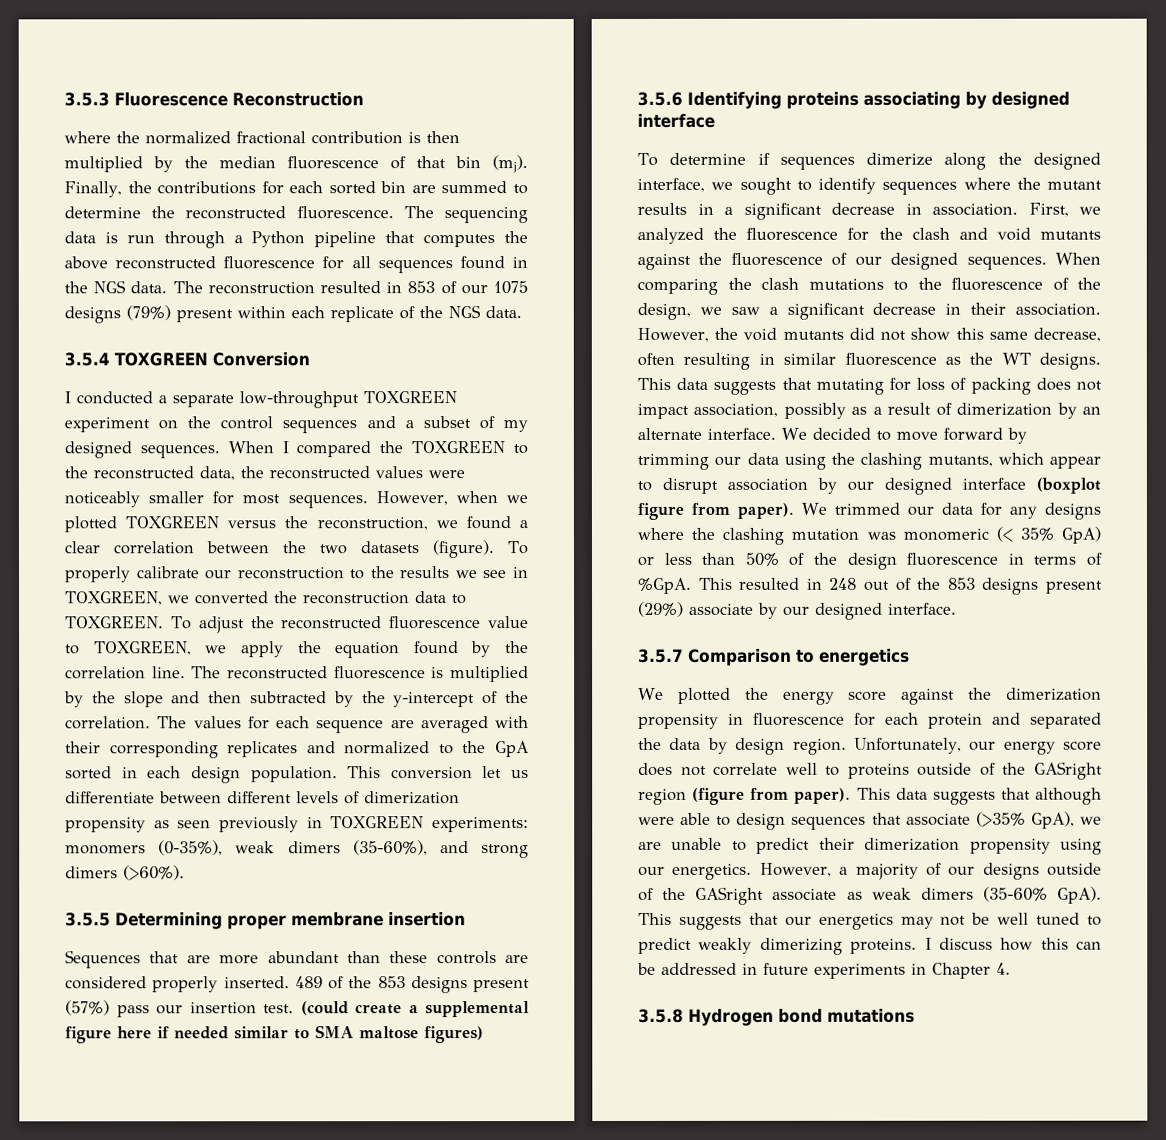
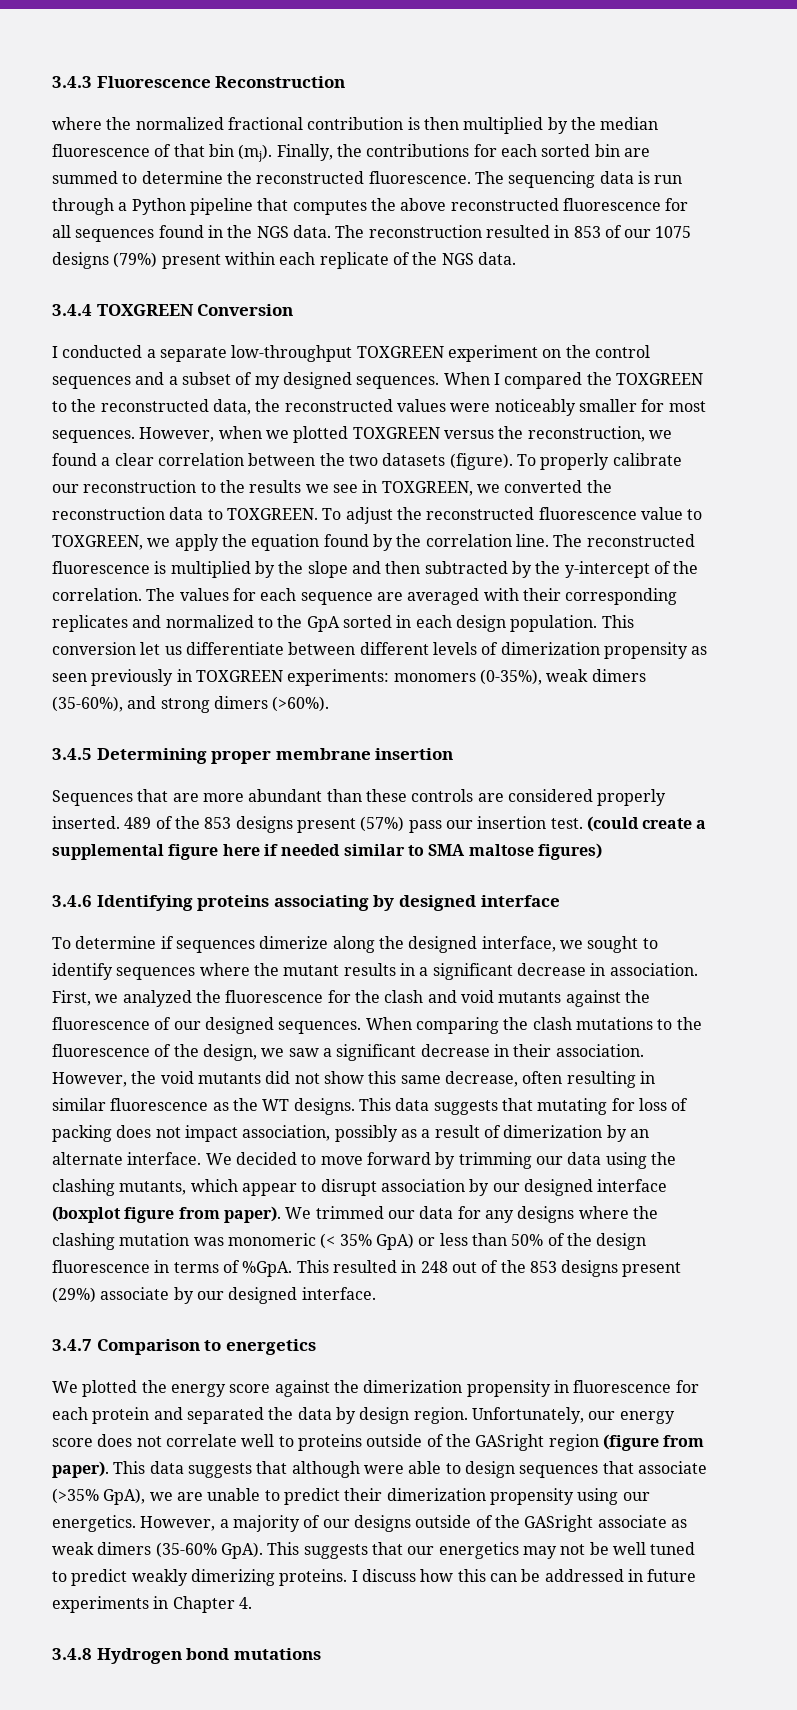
[64,92,110,107] 3.5.3 -> [52,76,92,88] 3.4.3
[64,352,110,367] 3.5.4 -> [52,304,92,316] 3.4.4
[65,912,111,927] 3.5.5 -> [52,748,92,760] 3.4.5
[637,91,683,106] 3.5.6 -> [52,895,92,907] 3.4.6
[638,648,684,663] 3.5.7 -> [52,1339,92,1351] 3.4.7
[638,1008,684,1023] 3.5.8 -> [52,1648,92,1660] 3.4.8

